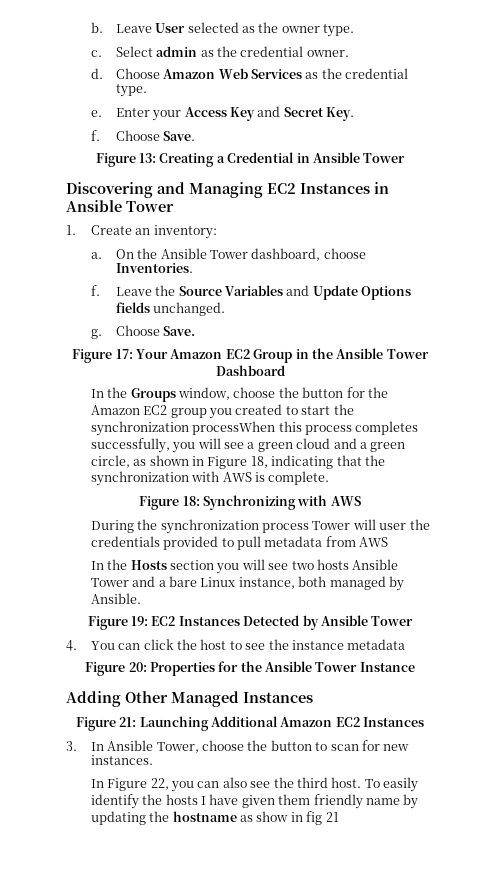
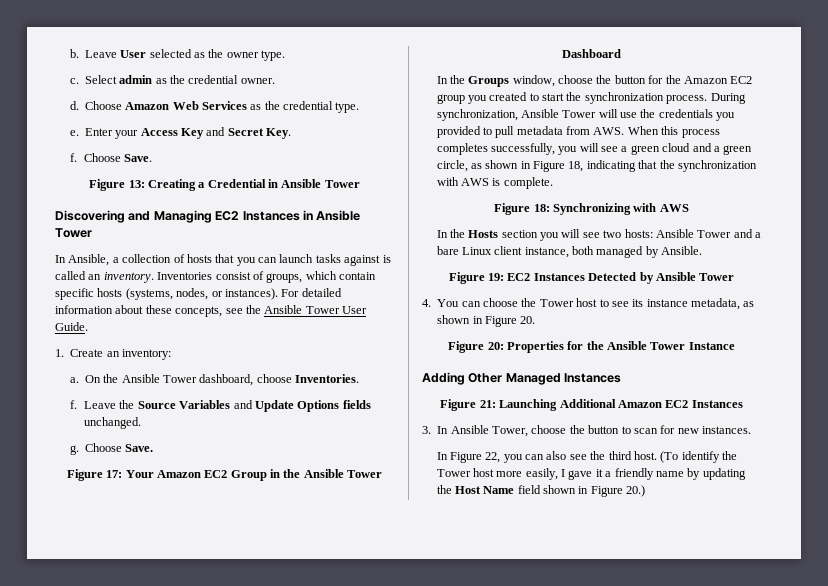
(174, 206) none -> [55,254,391,266] [55,271,376,283] [55,288,342,300] [55,305,367,317] [55,322,88,331] // In Ansible, a collection of hosts that you can launch tasks against is called an inventory. Inventories consist of groups, which contain specific hosts (systems, nodes, or instances). For detailed information about these concepts, see the Ansible Tower User Guide.
[192,421,276,435] processWhen -> [666,93,746,104] [436,109,736,121] [436,126,659,138] process. During synchronization, Ansible Tower will use the credentials you provided to pull metadata from AWS. When
[90,519,430,534] [90,536,389,550] // During the synchronization process Tower will user the credentials provided to pull metadata from AWS -> (689, 208) none
[316,559,349,570] hosts -> [624,229,653,238] hosts:
(236, 582) none -> [494,246,523,255] client
[143,639,406,650] click the host to see the instance metadata -> [483,298,755,310] [437,315,536,327] choose the Tower host to see its instance metadata, as shown in Figure 20.
[364,777,419,792] [90,794,311,809] To easily identify the hosts I have given them -> [660,451,737,463] [436,468,612,480] (To identify the Tower host more easily, I gave it a
[172,811,339,825] hostname as show in fig 21 -> [454,485,646,497] Host Name field shown in Figure 20.)

